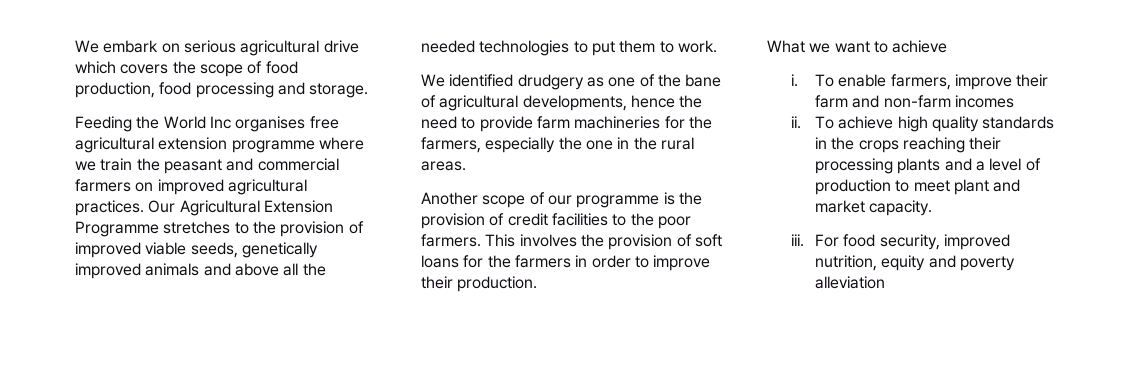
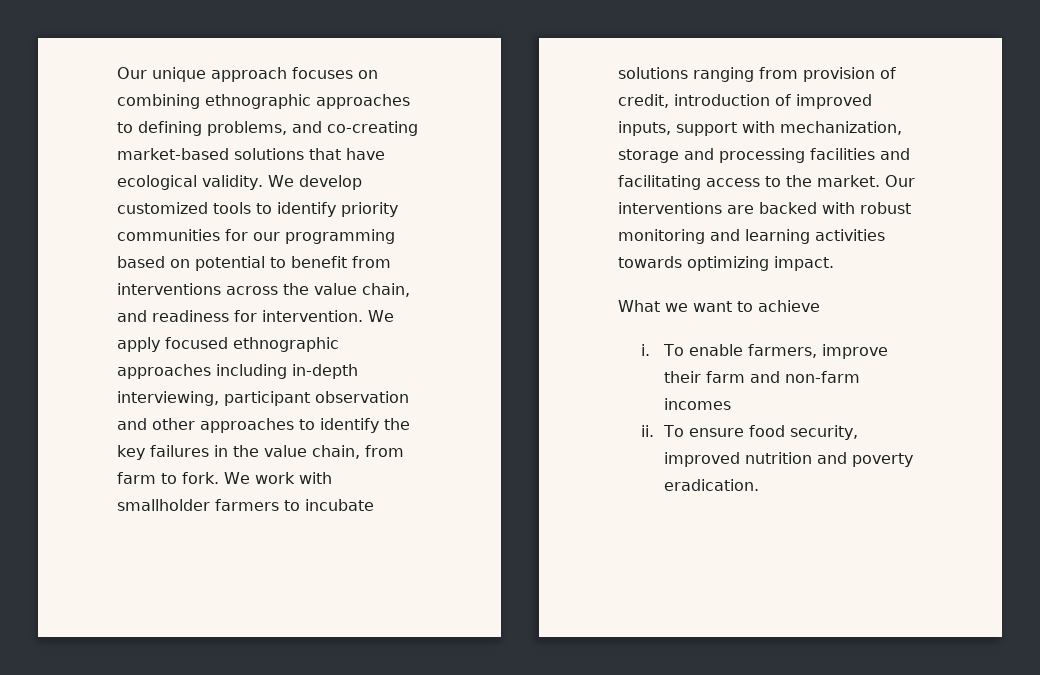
[75,40,359,56] [75,61,298,77] [75,82,369,98] [75,116,339,132] [75,137,364,153] [75,158,339,174] [75,179,307,195] [75,200,333,216] [75,221,364,237] [75,242,318,258] [75,263,326,279] [421,40,717,56] [421,74,722,90] [421,95,703,111] [421,116,712,132] [421,137,694,153] [421,161,466,171] [421,192,702,208] [421,213,691,229] [421,234,722,250] [421,255,711,271] [421,276,538,292] We embark on serious agricultural drive which covers the scope of food production, food processing and storage. // Feeding the World Inc organises free agricultural extension programme where we train the peasant and commercial farmers on improved agricultural practices. Our Agricultural Extension Programme stretches to the provision of improved viable seeds, genetically improved animals and above all the needed technologies to put them to work. // We identified drudgery as one of the bane of agricultural developments, hence the need to provide farm machineries for the farmers, especially the one in the rural areas. // Another scope of our programme is the provision of credit facilities to the poor farmers. This involves the provision of soft loans for the farmers in order to improve their production. -> [117,67,378,82] [117,94,410,109] [117,121,418,136] [117,148,385,160] [117,175,362,190] [117,202,398,217] [117,229,395,244] [117,256,391,271] [117,283,410,297] [117,310,394,322] [117,337,339,352] [117,364,358,379] [117,391,409,406] [117,418,410,433] [117,445,404,460] [117,472,332,484] [117,499,374,511] [618,67,896,82] [618,94,872,109] [618,121,902,136] [618,148,910,163] [618,175,915,190] [618,202,911,214] [618,229,885,244] [618,256,834,271] Our unique approach focuses on combining ethnographic approaches to defining problems, and co-creating market-based solutions that have ecological validity. We develop customized tools to identify priority communities for our programming based on potential to benefit from interventions across the value chain, and readiness for intervention. We apply focused ethnographic approaches including in-depth interviewing, participant observation and other approaches to identify the key failures in the value chain, from farm to fork. We work with smallholder farmers to incubate solutions ranging from provision of credit, introduction of improved inputs, support with mechanization, storage and processing facilities and facilitating access to the market. Our interventions are backed with robust monitoring and learning activities towards optimizing impact.
[838,116,1055,132] [814,137,1002,153] [814,158,1041,174] [814,179,1021,195] [814,200,933,216] [790,234,839,247] achieve high quality standards in the crops reaching their processing plants and a level of production to meet plant and market capacity. // iii. For -> [689,428,745,437] ensure
[814,255,926,271] nutrition, equity -> [745,452,813,464] nutrition
[814,276,885,289] alleviation -> [664,479,760,491] eradication.

